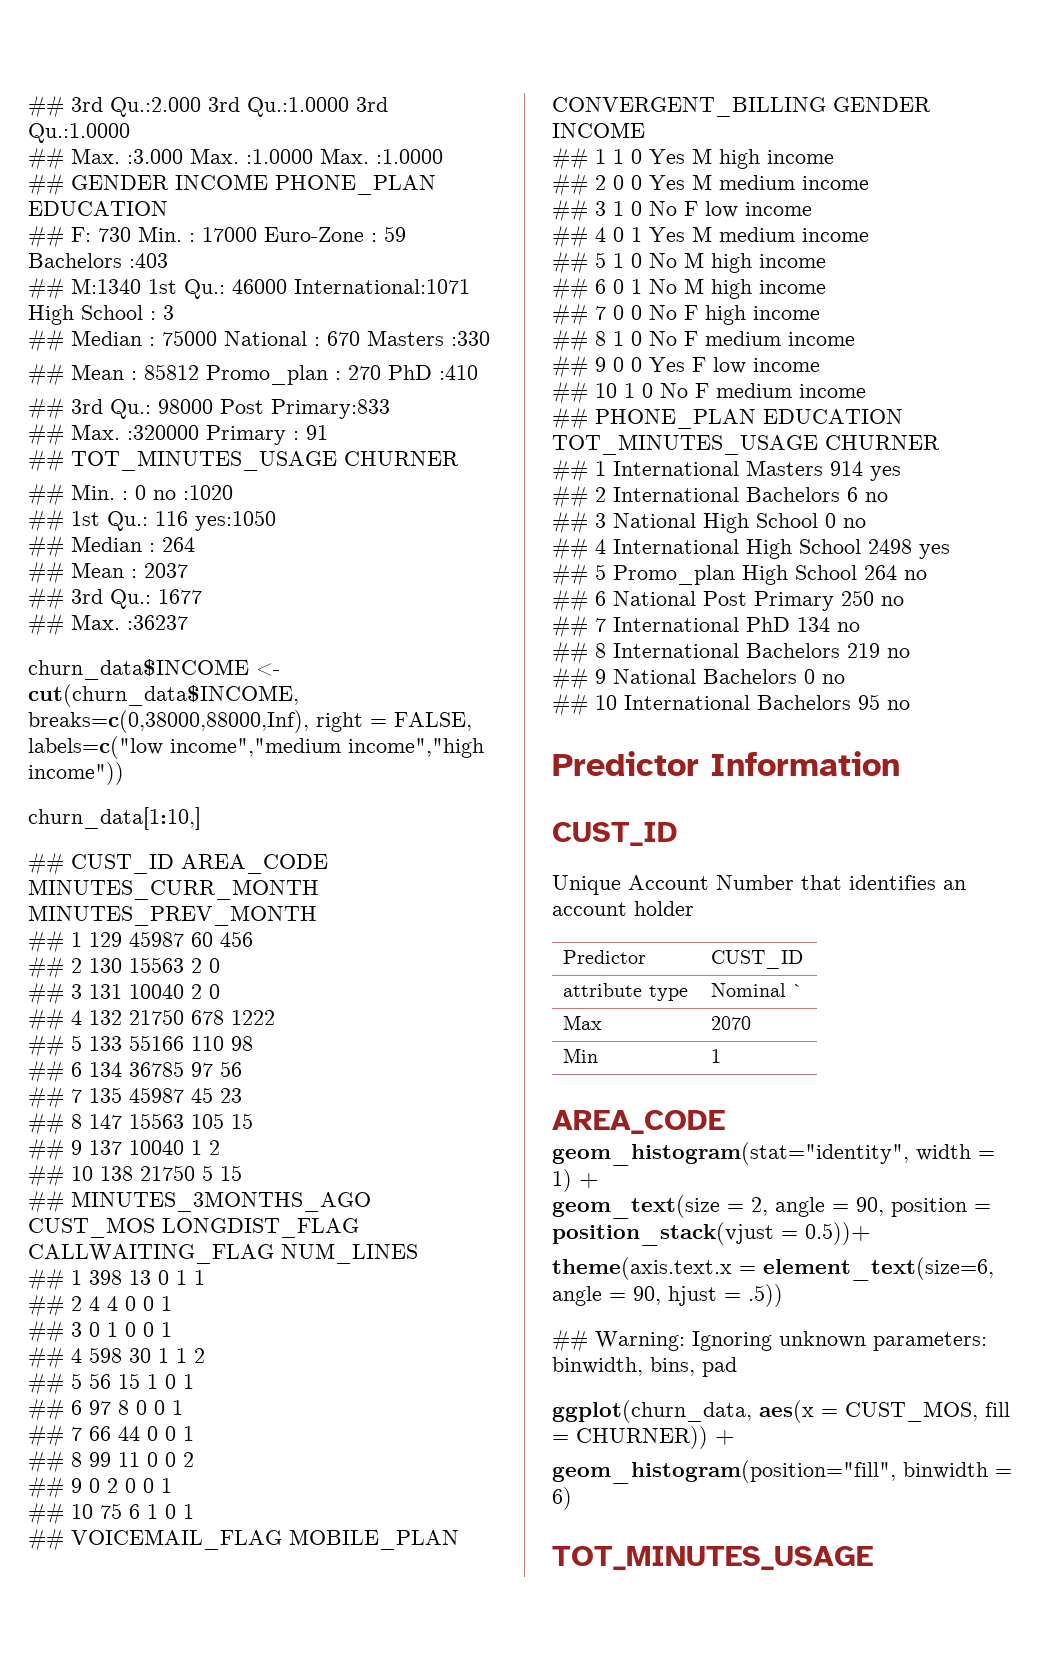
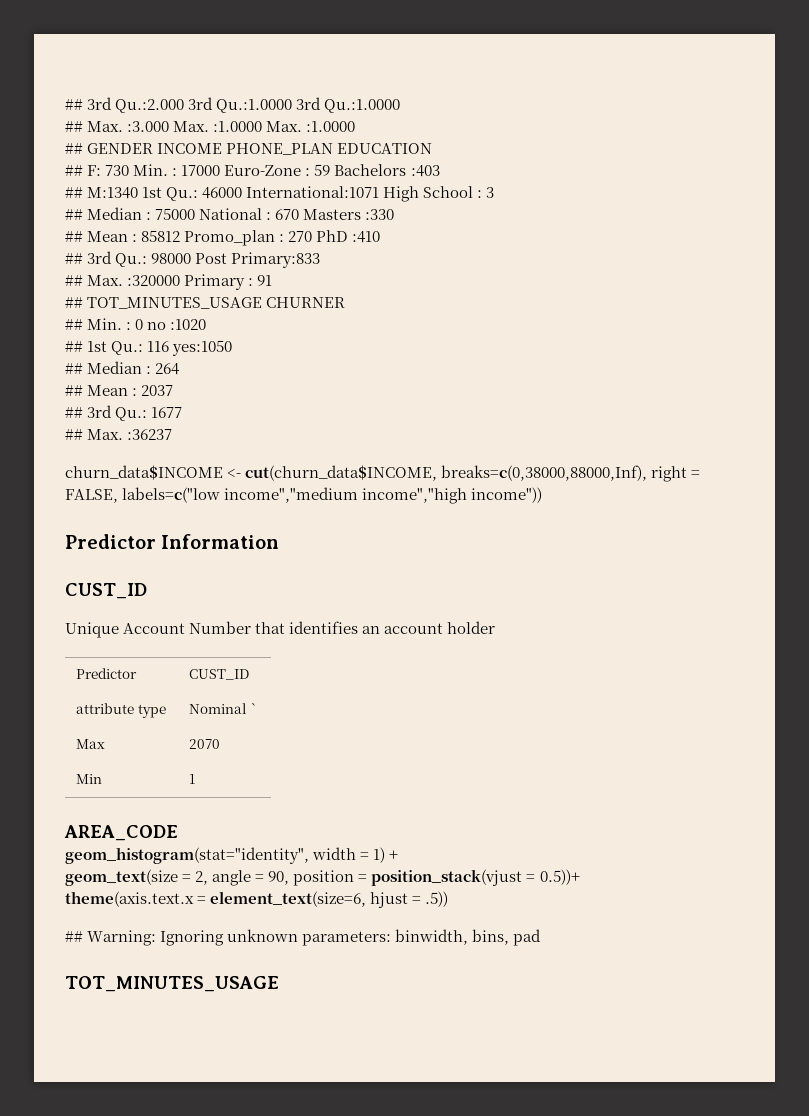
[28,807,201,830] [28,852,328,875] [28,879,319,900] [28,905,317,926] [28,930,253,953] [28,956,220,979] [28,982,220,1005] [28,1008,275,1031] [28,1034,253,1057] [28,1060,242,1083] [28,1086,242,1109] [28,1112,253,1135] [28,1138,220,1161] [28,1164,242,1187] [28,1190,371,1213] [28,1217,359,1238] [28,1243,418,1264] [28,1268,205,1291] [28,1294,172,1317] [28,1320,172,1343] [28,1346,205,1369] [28,1372,194,1395] [28,1398,183,1421] [28,1424,194,1447] [28,1450,194,1473] [28,1476,172,1499] [28,1502,194,1525] [28,1528,459,1551] [552,97,931,117] [552,122,645,138] [552,147,834,170] [552,173,869,196] [552,199,812,222] [552,225,869,248] [552,251,826,274] [552,277,826,300] [552,303,820,326] [552,329,855,352] [552,355,820,378] [552,381,866,404] [552,407,903,430] [552,434,940,455] [552,459,901,482] [552,485,888,508] [552,511,866,534] [552,537,950,560] [552,563,927,586] [552,589,904,612] [552,615,860,638] [552,641,910,664] [552,667,845,690] [552,693,910,716] // churn_data[1:10,] // ## CUST_ID AREA_CODE MINUTES_CURR_MONTH MINUTES_PREV_MONTH // ## 1 129 45987 60 456 // ## 2 130 15563 2 0 // ## 3 131 10040 2 0 // ## 4 132 21750 678 1222 // ## 5 133 55166 110 98 // ## 6 134 36785 97 56 // ## 7 135 45987 45 23 // ## 8 147 15563 105 15 // ## 9 137 10040 1 2 // ## 10 138 21750 5 15 // ## MINUTES_3MONTHS_AGO CUST_MOS LONGDIST_FLAG CALLWAITING_FLAG NUM_LINES // ## 1 398 13 0 1 1 // ## 2 4 4 0 0 1 // ## 3 0 1 0 0 1 // ## 4 598 30 1 1 2 // ## 5 56 15 1 0 1 // ## 6 97 8 0 0 1 // ## 7 66 44 0 0 1 // ## 8 99 11 0 0 2 // ## 9 0 2 0 0 1 // ## 10 75 6 1 0 1 // ## VOICEMAIL_FLAG MOBILE_PLAN CONVERGENT_BILLING GENDER INCOME // ## 1 1 0 Yes M high income // ## 2 0 0 Yes M medium income // ## 3 1 0 No F low income // ## 4 0 1 Yes M medium income // ## 5 1 0 No M high income // ## 6 0 1 No M high income // ## 7 0 0 No F high income // ## 8 1 0 No F medium income // ## 9 0 0 Yes F low income // ## 10 1 0 No F medium income // ## PHONE_PLAN EDUCATION TOT_MINUTES_USAGE CHURNER // ## 1 International Masters 914 yes // ## 2 International Bachelors 6 no // ## 3 National High School 0 no // ## 4 International High School 2498 yes // ## 5 Promo_plan High School 264 no // ## 6 National Post Primary 250 no // ## 7 International PhD 134 no // ## 8 International Bachelors 219 no // ## 9 National Bachelors 0 no // ## 10 International Bachelors 95 no -> (543, 495) none
[552,1286,661,1306] angle = 90, -> (367, 899) none
[552,1400,1010,1423] [552,1426,735,1449] [552,1460,1012,1484] [552,1487,572,1510] // ggplot(churn_data, aes(x = CUST_MOS, fill = CHURNER)) + // geom_histogram(position="fill", binwidth = 6) -> (542, 937) none

